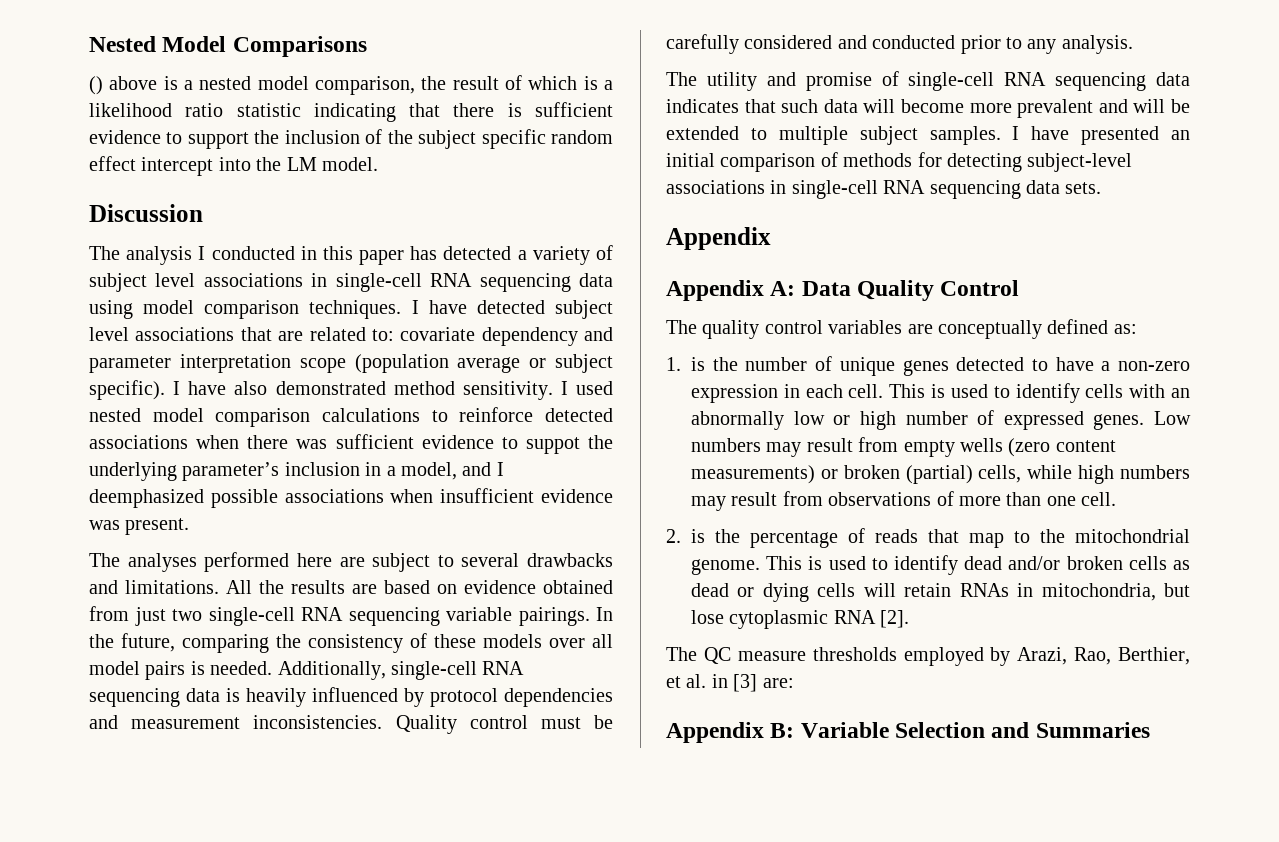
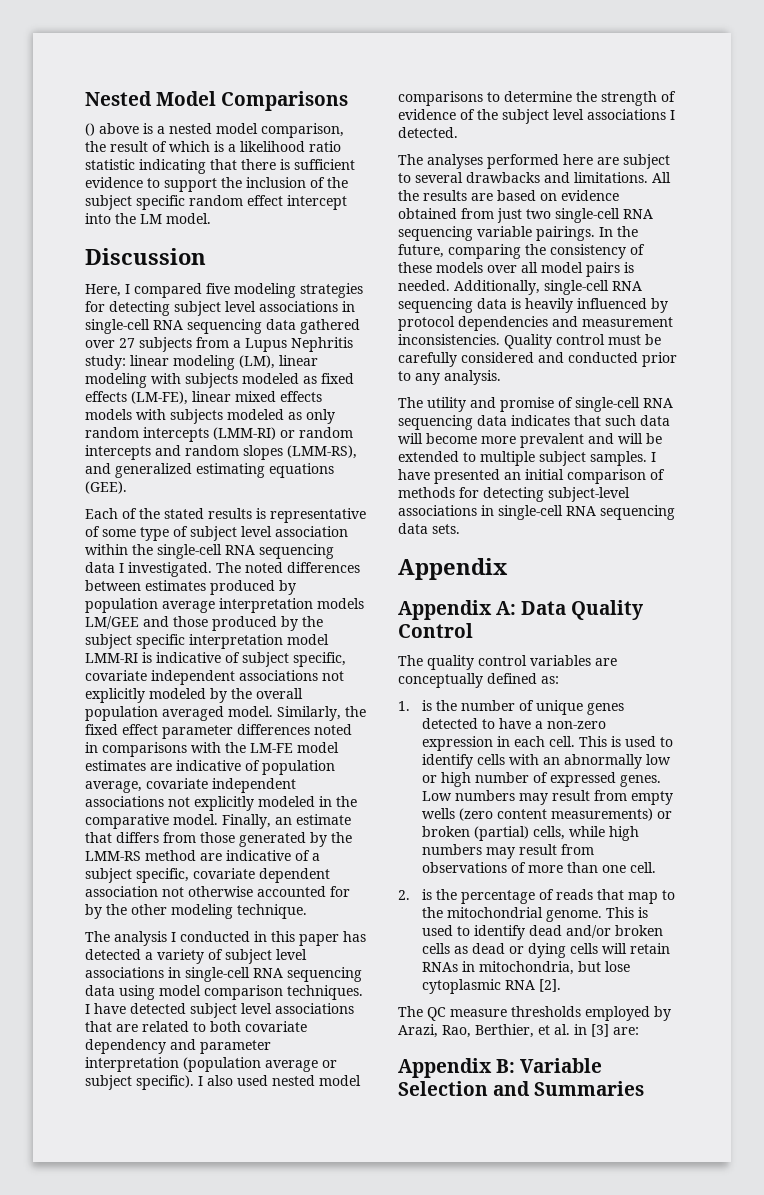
(203, 213) none -> [85,283,363,298] [85,301,355,316] [85,319,360,334] [85,337,353,352] [85,355,318,370] [85,373,354,388] [85,391,322,405] [85,409,335,424] [85,427,353,442] [85,445,357,460] [85,463,334,478] [85,481,127,494] [85,508,366,523] [85,526,348,541] [85,544,334,559] [85,562,360,577] [85,580,296,595] [85,598,364,613] [85,616,323,631] [85,634,329,649] [85,652,346,667] [85,670,344,685] [85,688,303,703] [85,706,366,721] [85,724,352,739] [85,742,339,757] [85,760,335,775] [85,778,296,793] [85,796,357,811] [85,814,351,829] [85,832,352,847] [85,850,320,861] [85,868,330,883] [85,886,350,897] [85,904,307,919] // Here, I compared five modeling strategies for detecting subject level associations in single-cell RNA sequencing data gathered over 27 subjects from a Lupus Nephritis study: linear modeling (LM), linear modeling with subjects modeled as fixed effects (LM-FE), linear mixed effects models with subjects modeled as only random intercepts (LMM-RI) or random intercepts and random slopes (LMM-RS), and generalized estimating equations (GEE). // Each of the stated results is representative of some type of subject level association within the single-cell RNA sequencing data I investigated. The noted differences between estimates produced by population average interpretation models LM/GEE and those produced by the subject specific interpretation model LMM-RI is indicative of subject specific, covariate independent associations not explicitly modeled by the overall population averaged model. Similarly, the fixed effect parameter differences noted in comparisons with the LM-FE model estimates are indicative of population average, covariate independent associations not explicitly modeled in the comparative model. Finally, an estimate that differs from those generated by the LMM-RS method are indicative of a subject specific, covariate dependent association not otherwise accounted for by the other modeling technique.
[371,329,394,341] to: -> [193,1021,241,1032] to both
[299,358,346,373] scope -> (179, 1064) none
[188,381,613,400] [89,407,613,427] [89,434,613,454] [89,462,504,481] [89,488,613,508] [89,518,190,535] have also demonstrated method sensitivity. I used nested model comparison calculations to reinforce detected associations when there was sufficient evidence to suppot the underlying parameter’s inclusion in a model, and I deemphasized possible associations when insufficient evidence was present. -> [207,1075,361,1086] [398,91,676,106] [398,109,675,124] [398,127,458,138] also used nested model comparisons to determine the strength of evidence of the subject level associations I detected.

